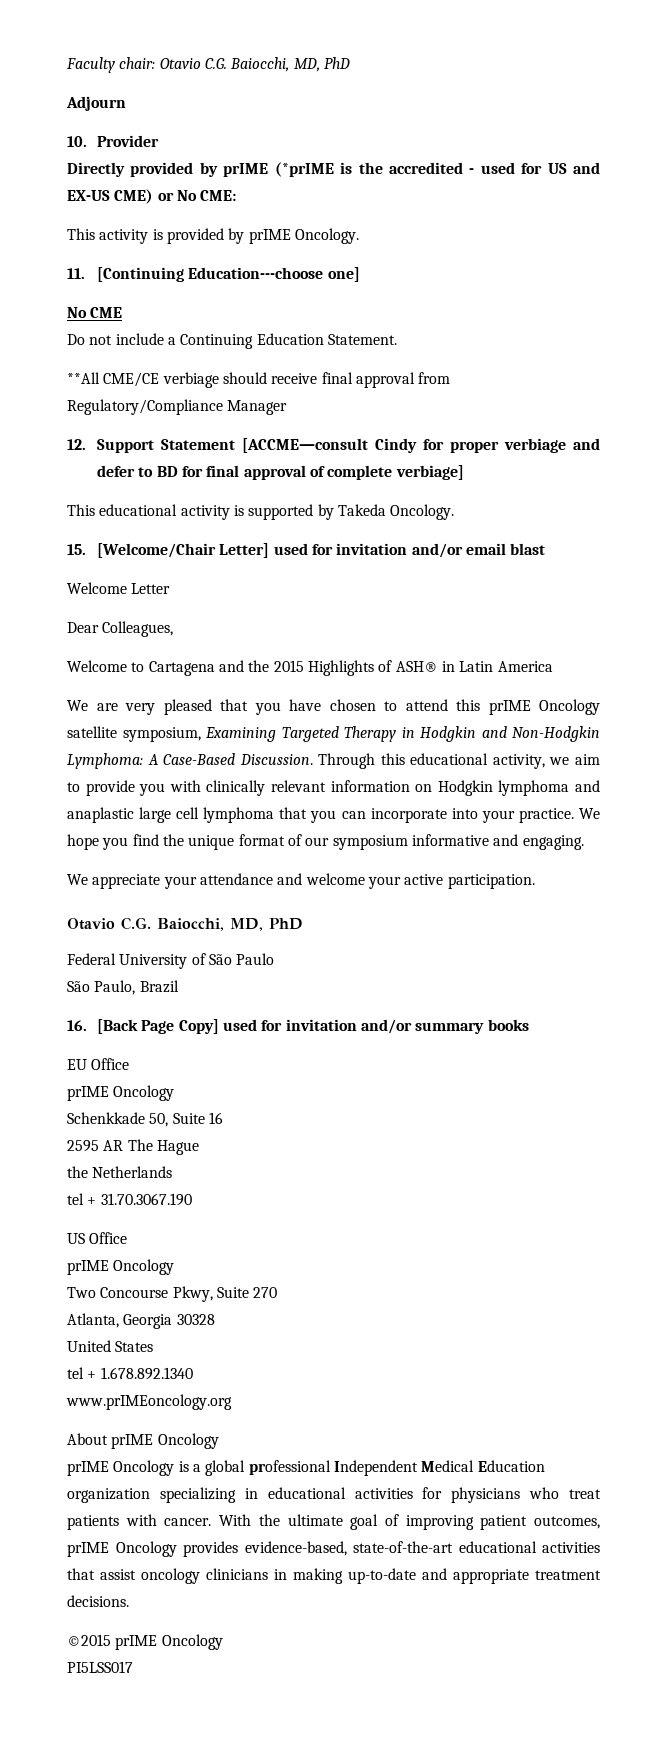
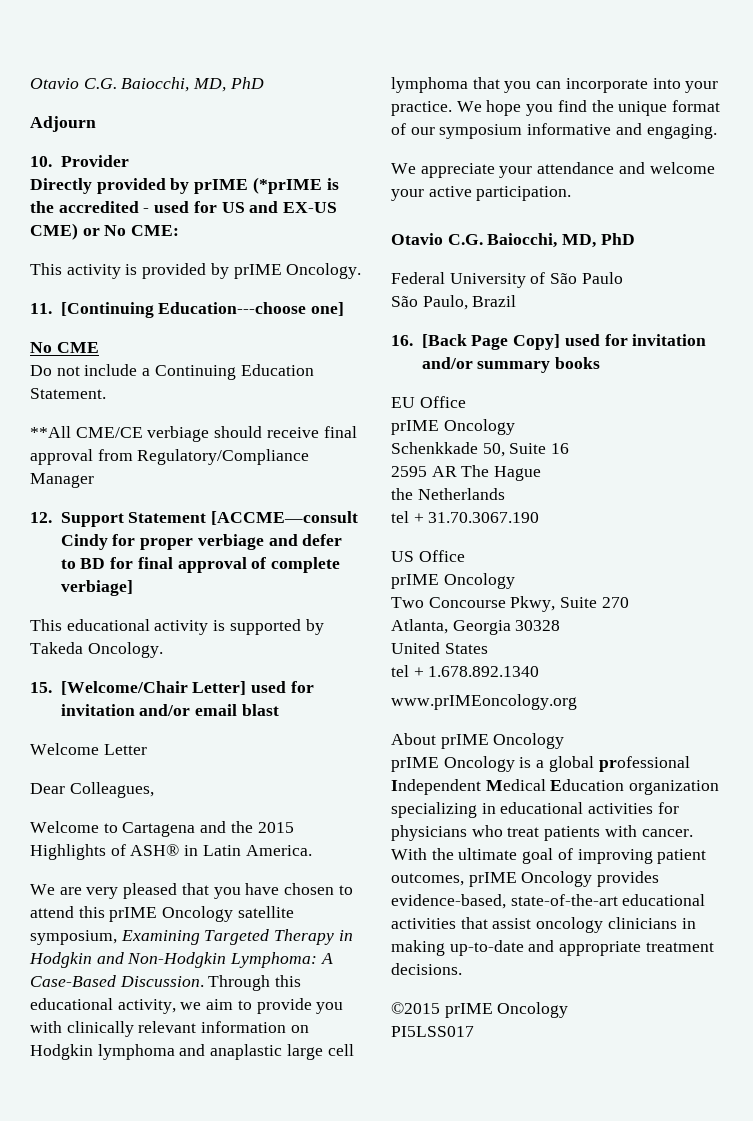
[66,57,156,73] Faculty chair: -> (30, 83) none
[497,661,553,672] America -> [245,845,312,856] America.

